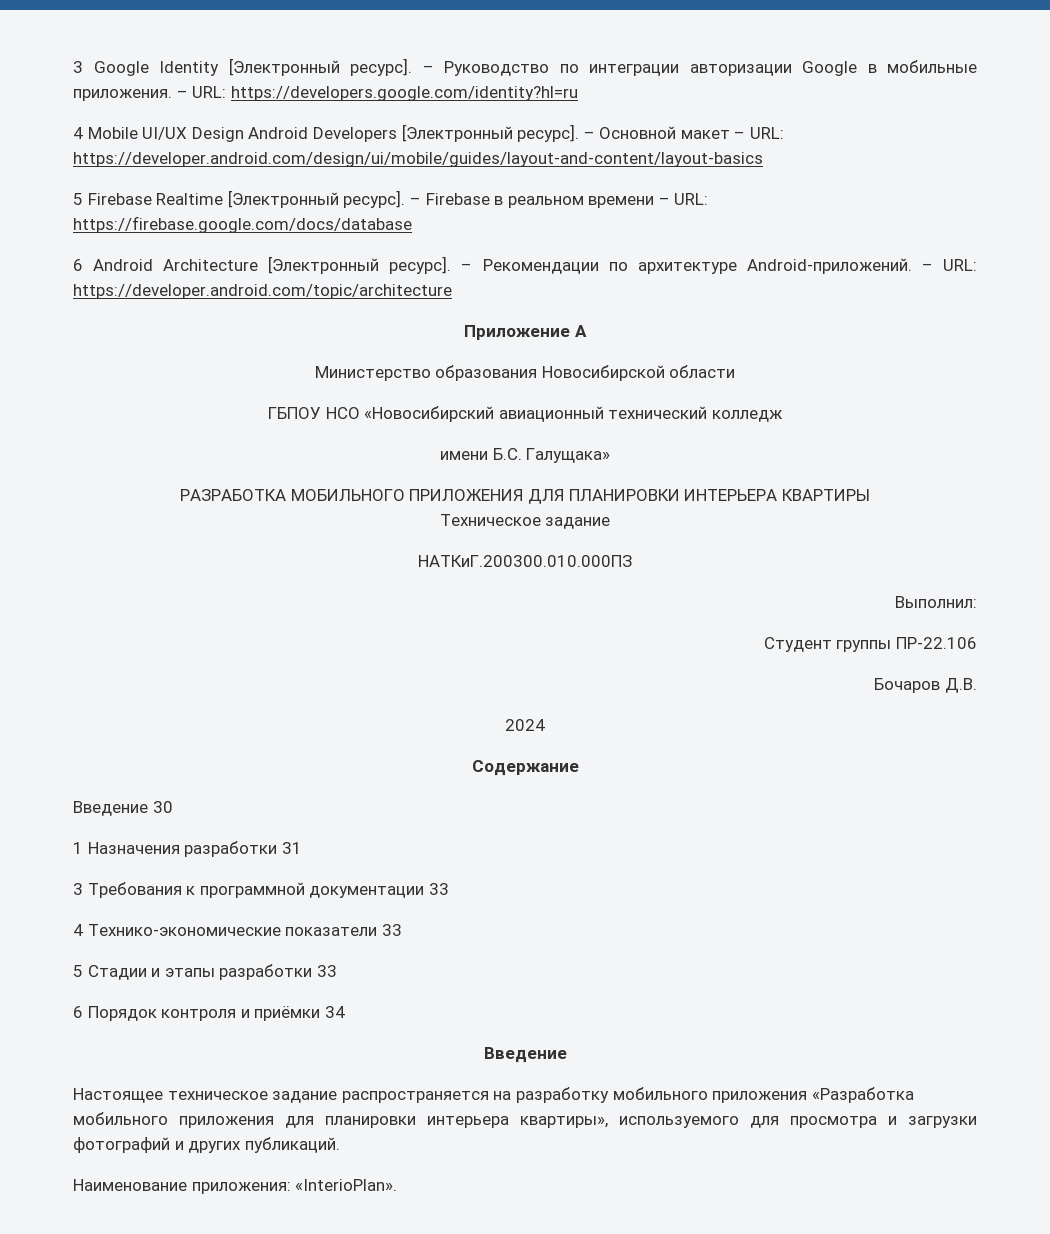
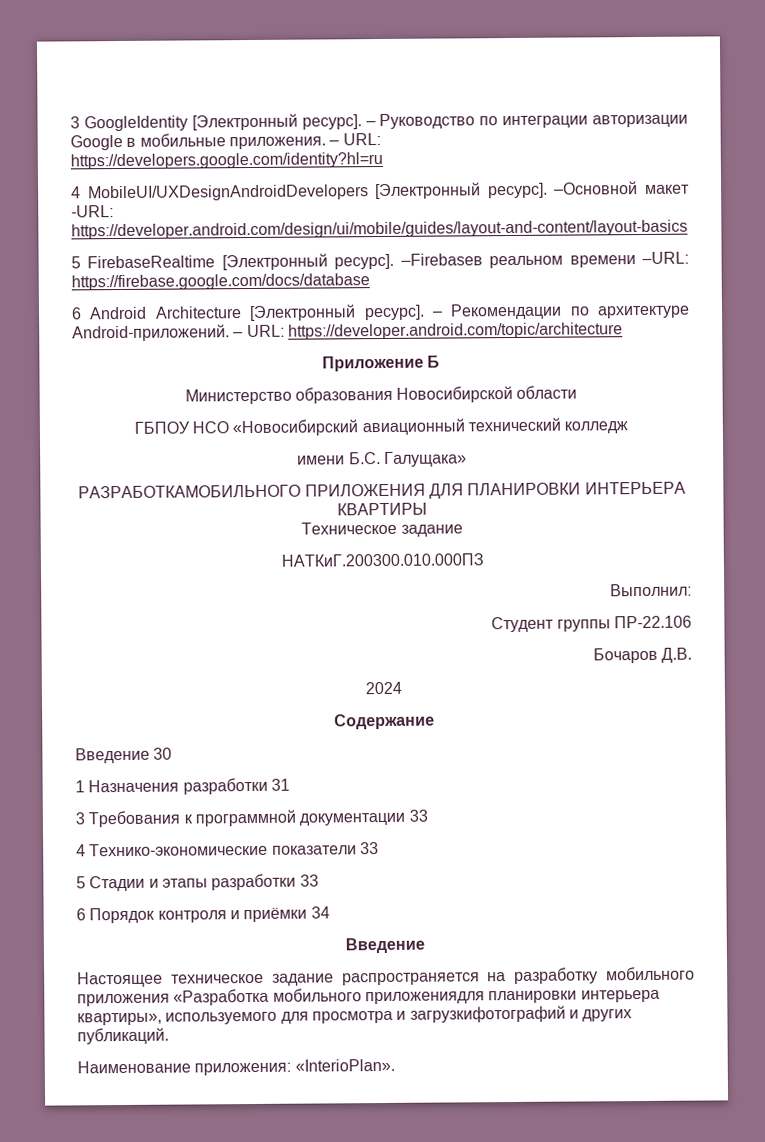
[73,61,219,76] 3 Google Identity -> [70,115,188,132] 3 GoogleIdentity
[87,124,785,142] [73,152,763,167] [73,190,709,208] Mobile UI/UX Design Android Developers [Электронный ресурс]. – Основной макет – URL: https://developer.android.com/design/ui/mobile/guides/layout-and-content/layout-basics // 5 Firebase Realtime [Электронный ресурс]. – Firebase в реальном времени – URL: -> [87,181,691,202] [71,205,114,218] [71,219,688,240] [71,251,690,271] MobileUI/UXDesignAndroidDevelopers [Электронный ресурс]. –Основной макет -URL: https://developer.android.com/design/ui/mobile/guides/layout-and-content/layout-basics // 5 FirebaseRealtime [Электронный ресурс]. –Firebaseв реальном времени –URL:
[574,325,587,337] А -> [427,355,441,368] Б
[180,489,405,501] РАЗРАБОТКА МОБИЛЬНОГО -> [78,484,302,499] РАЗРАБОТКАМОБИЛЬНОГО
[179,1116,314,1128] приложения для -> [364,991,485,1005] приложениядля
[908,1116,977,1128] [73,1137,170,1153] загрузки фотографий -> [409,1005,566,1023] загрузкифотографий

